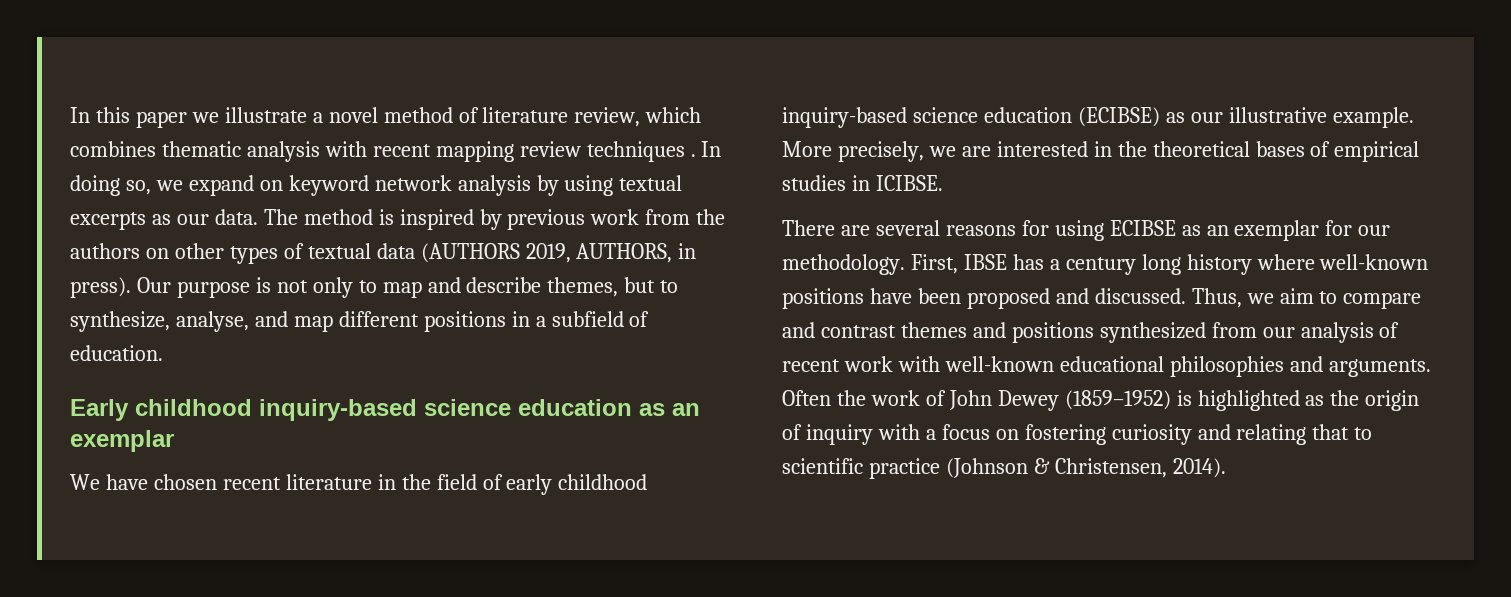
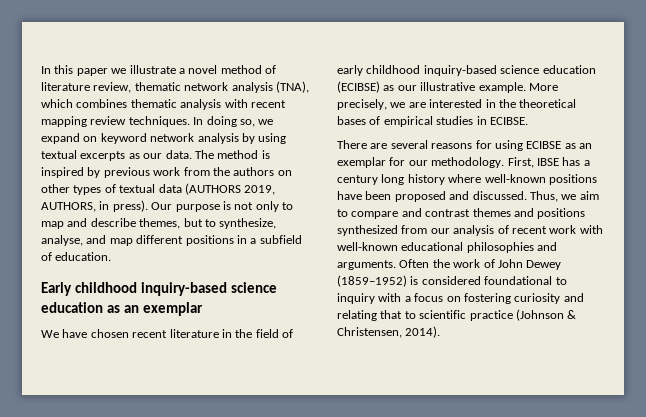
(641, 117) none -> [134,81,309,93] thematic network analysis (TNA),
[586,141,696,162] techniques . -> [128,116,190,127] techniques.
[875,175,943,191] ICIBSE. -> [489,117,528,125] ECIBSE.
[1197,390,1420,411] [782,424,802,440] highlighted as the origin of -> [421,276,567,285] considered foundational to

